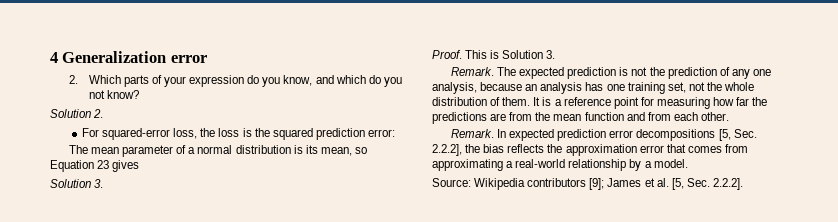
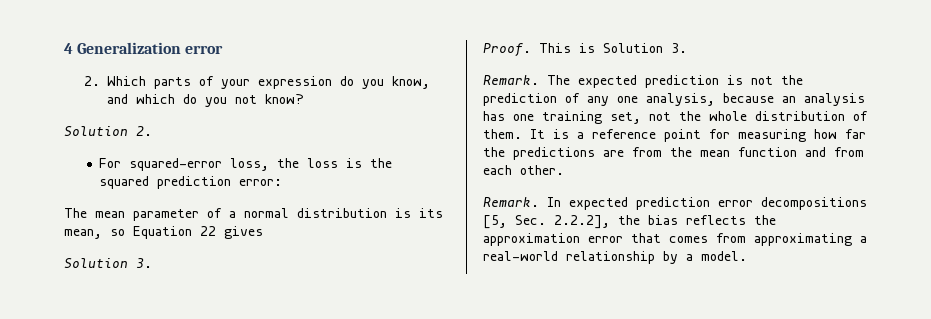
[97,160,110,169] 23 -> [200,226,216,236] 22
[432,178,743,190] // Source: Wikipedia contributors [9]; James et al. [5, Sec. 2.2.2]. -> (747, 256) none

